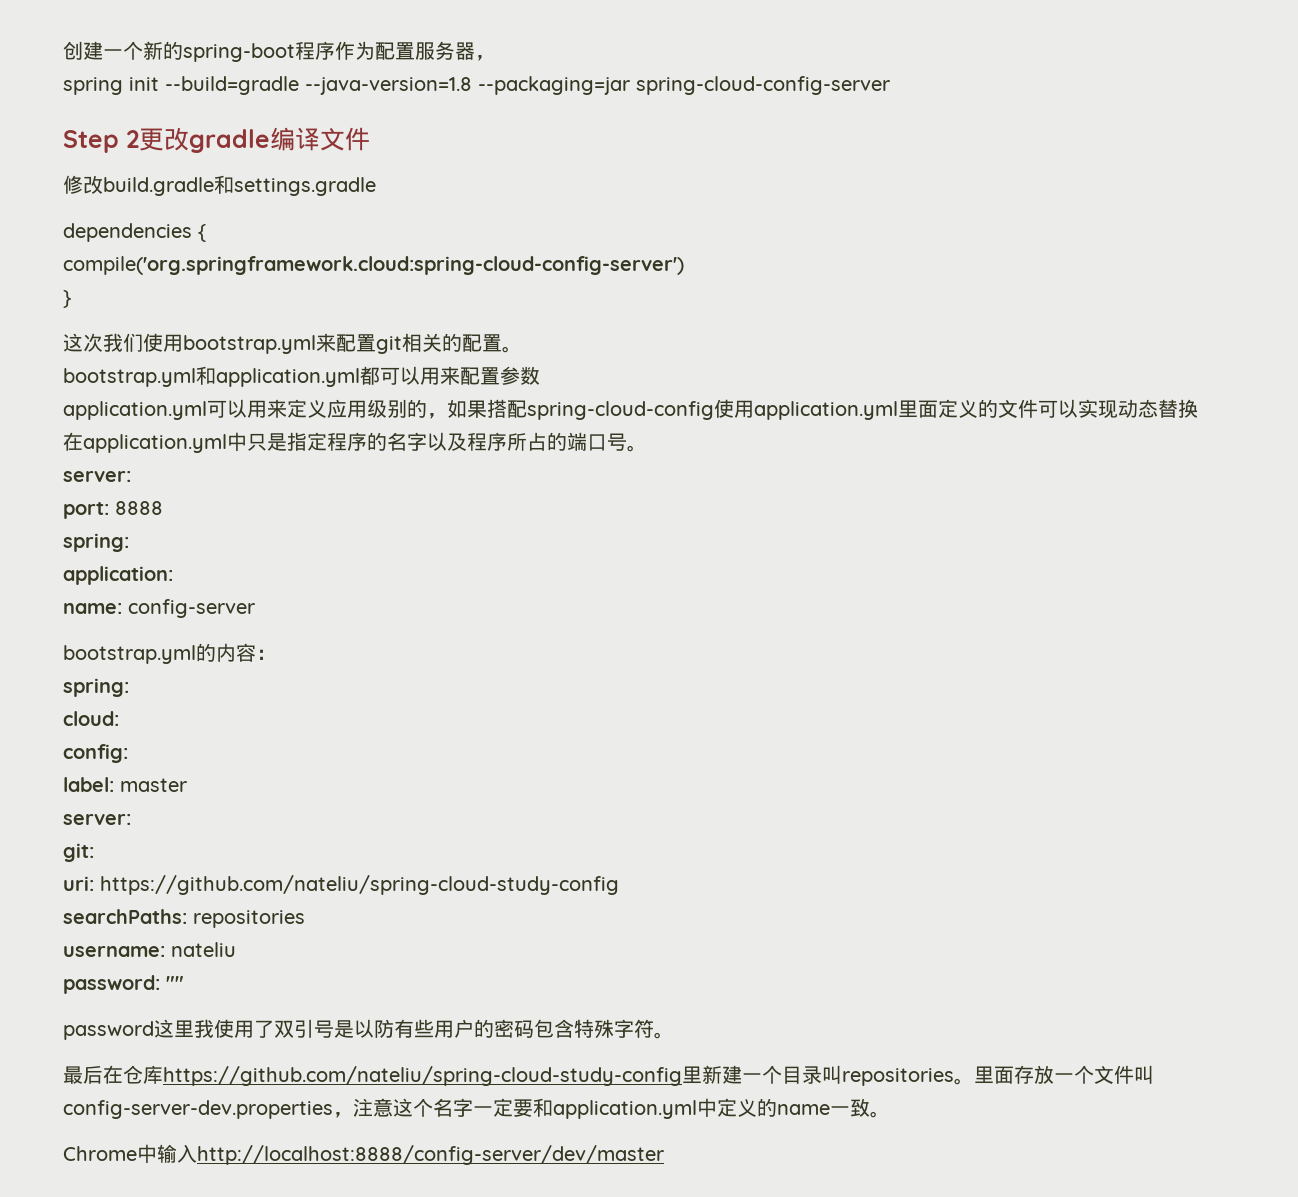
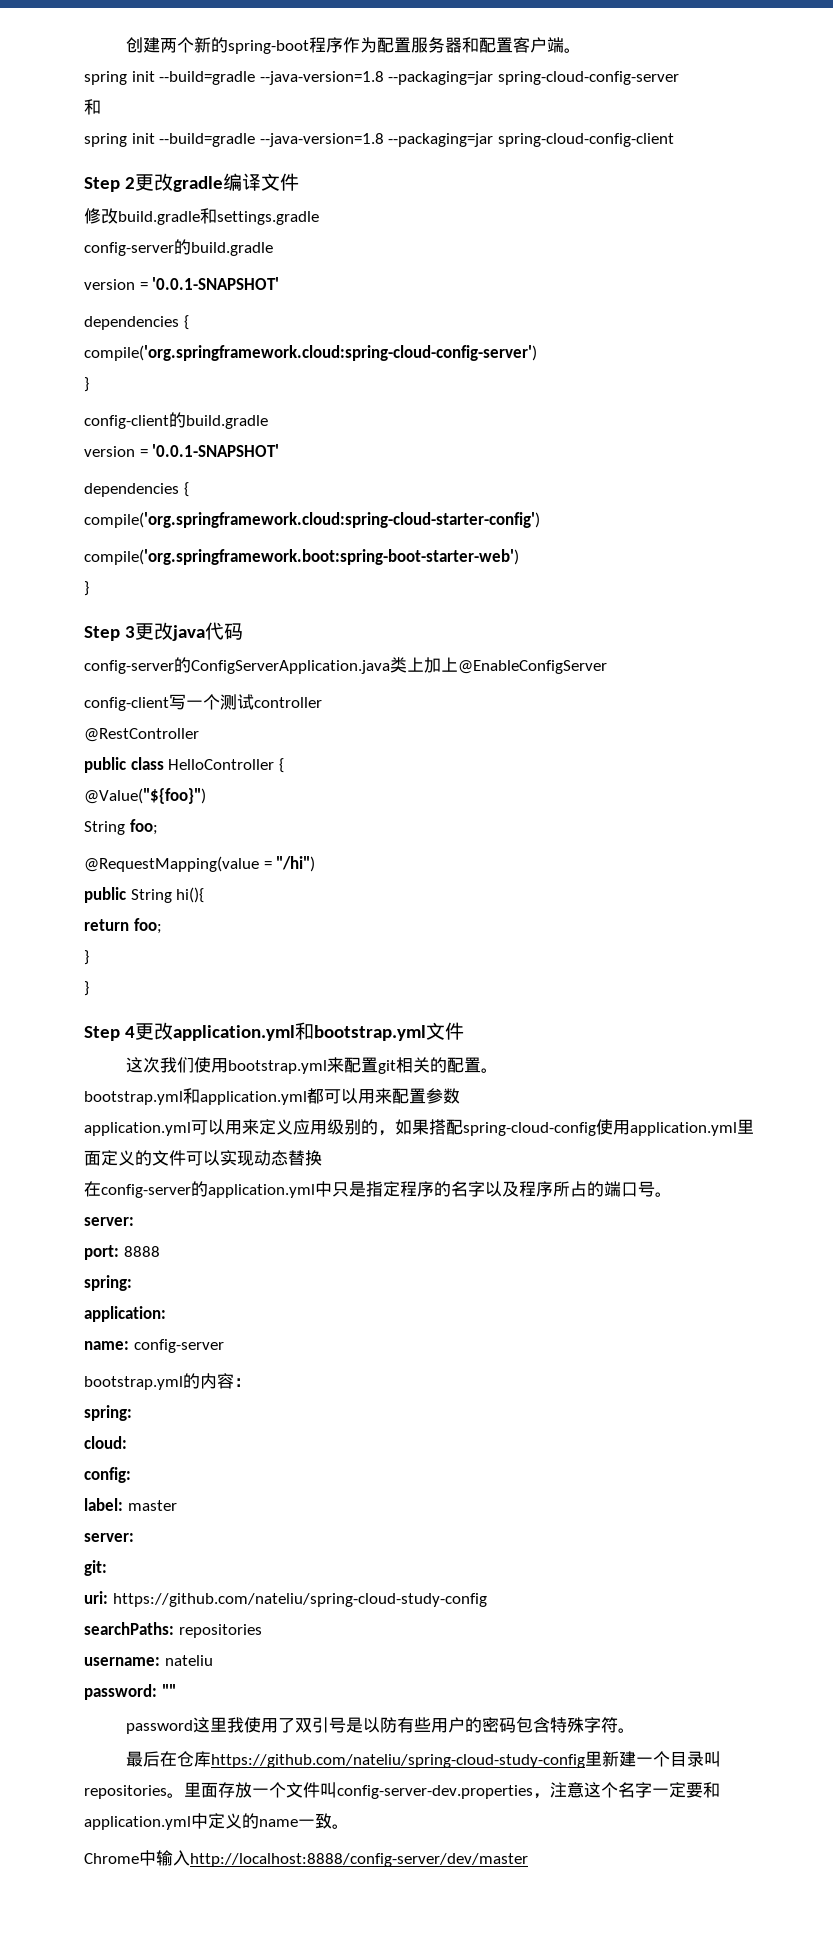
[103,49,123,58] 一 -> [159,38,177,53] 两
[475,55,495,61] ， -> [461,37,581,53] 和配置客户端。
(890, 85) none -> [84,99,101,115] [84,133,674,147] // 和 // spring init --build=gradle --java-version=1.8 --packaging=jar spring-cloud-config-client
(376, 186) none -> [84,239,273,256] [84,277,280,290] // config-server的build.gradle // version = '0.0.1-SNAPSHOT'
(71, 299) none -> [84,412,268,429] [84,444,280,457] [84,482,189,497] [84,512,540,528] [84,549,519,565] [84,581,89,596] [84,622,243,641] [84,657,607,674] [84,694,322,711] [84,728,199,742] [84,757,284,773] [84,788,206,804] [84,819,158,835] [84,856,316,872] [84,887,205,903] [84,918,162,934] [84,950,89,965] [84,981,89,996] [84,1022,464,1041] // config-client的build.gradle // version = '0.0.1-SNAPSHOT' // dependencies { // compile('org.springframework.cloud:spring-cloud-starter-config') // compile('org.springframework.boot:spring-boot-starter-web') // } // Step 3更改java代码 // config-server的ConfigServerApplication.java类上加上@EnableConfigServer // config-client写一个测试controller // @RestController // public class HelloController { // @Value("${foo}") // String foo; // @RequestMapping(value = "/hi") // public String hi(){ // return foo; // } // } // Step 4更改application.yml和bootstrap.yml文件
(83, 441) none -> [101,1181,208,1198] config-server的

